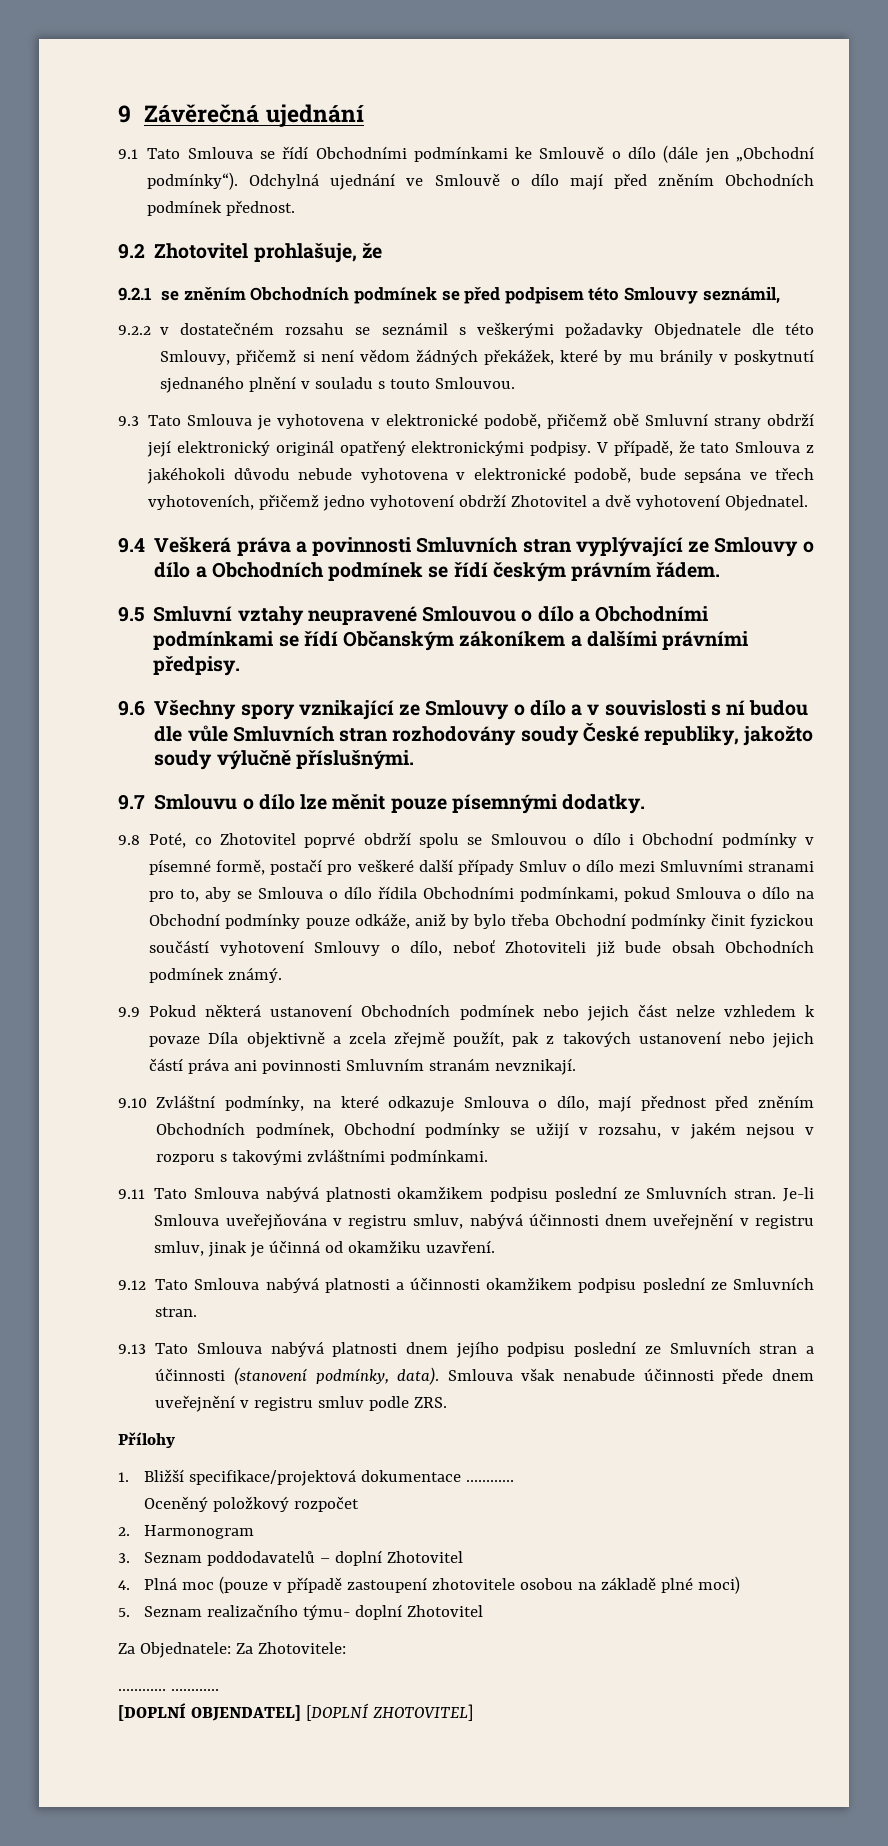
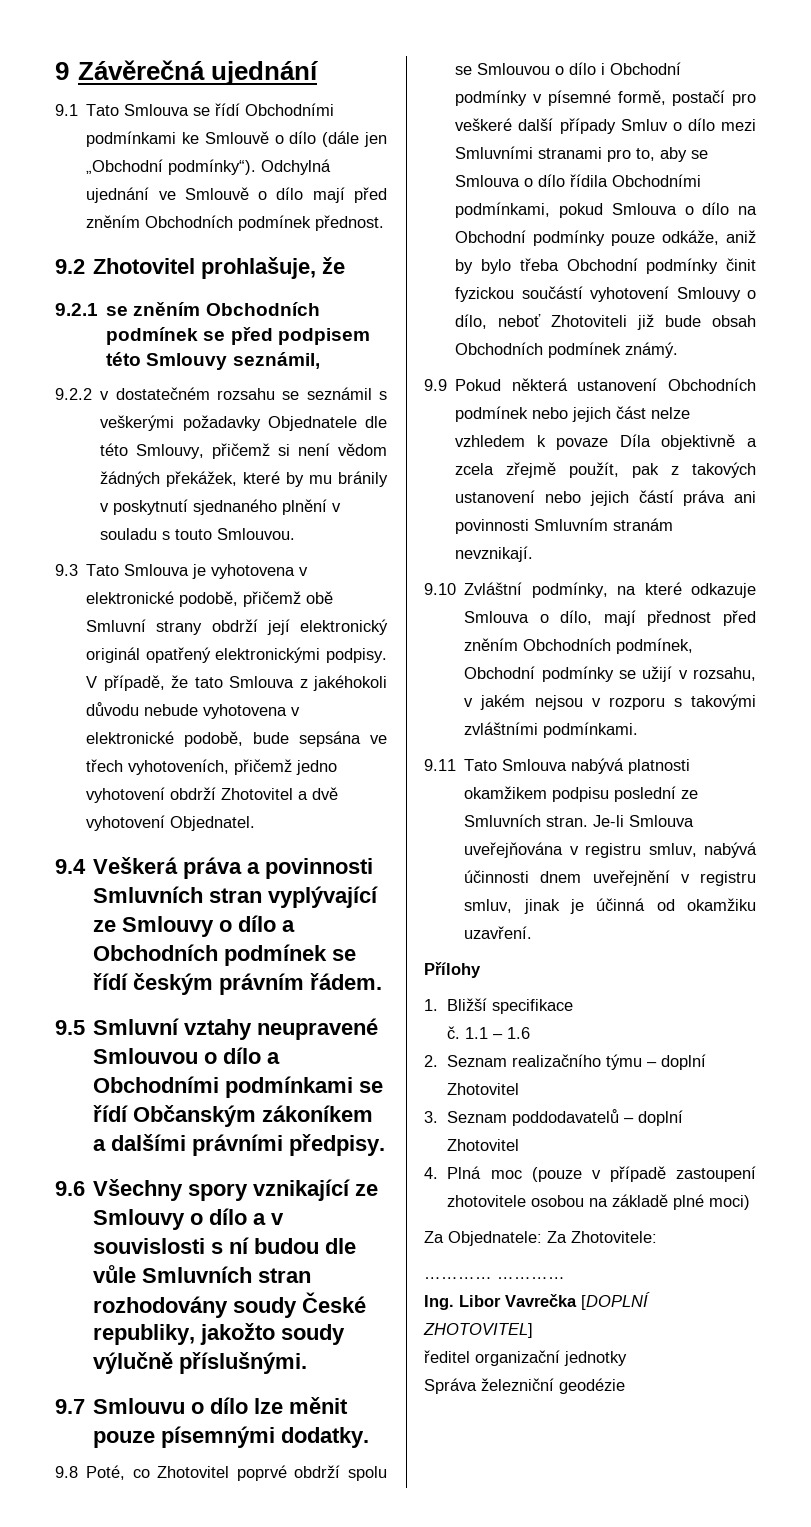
[118,1277,814,1293] [155,1307,198,1317] [118,1341,814,1358] [155,1367,814,1385] [155,1395,448,1412] [118,1432,175,1448] [118,1469,515,1486] [144,1496,360,1512] [118,1525,255,1539] 9.12 Tato Smlouva nabývá platnosti a účinnosti okamžikem podpisu poslední ze Smluvních stran. // 9.13 Tato Smlouva nabývá platnosti dnem jejího podpisu poslední ze Smluvních stran a účinnosti (stanovení podmínky, data). Smlouva však nenabude účinnosti přede dnem uveřejnění v registru smluv podle ZRS. // Přílohy // 1. Bližší specifikace/projektová dokumentace ………… // Oceněný položkový rozpočet // 2. Harmonogram -> [424,962,481,978] [424,998,574,1014] [447,1026,531,1039] [424,1054,707,1070] [447,1083,520,1095] Přílohy // 1. Bližší specifikace // č. 1.1 – 1.6 // 2. Seznam realizačního týmu – doplní Zhotovitel
[118,1604,484,1620] // 5. Seznam realizačního týmu- doplní Zhotovitel -> (751, 1202) none
[118,1703,301,1721] [DOPLNÍ OBJENDATEL] -> [424,1294,577,1310] Ing. Libor Vavrečka
(473, 1712) none -> [424,1350,627,1366] [424,1378,625,1394] // ředitel organizační jednotky // Správa železniční geodézie

